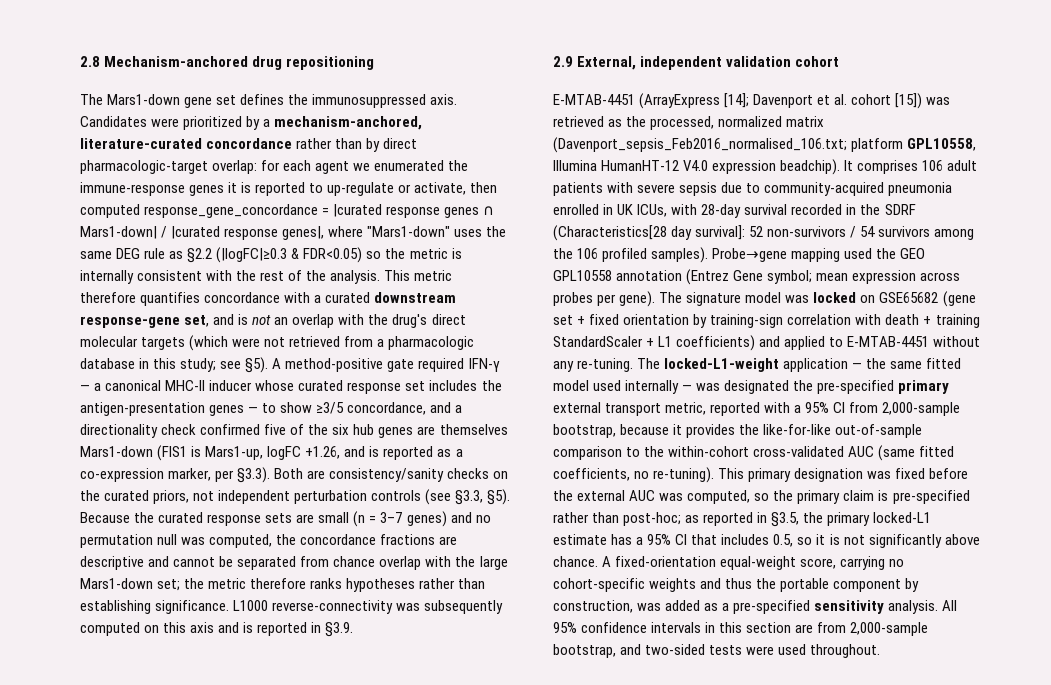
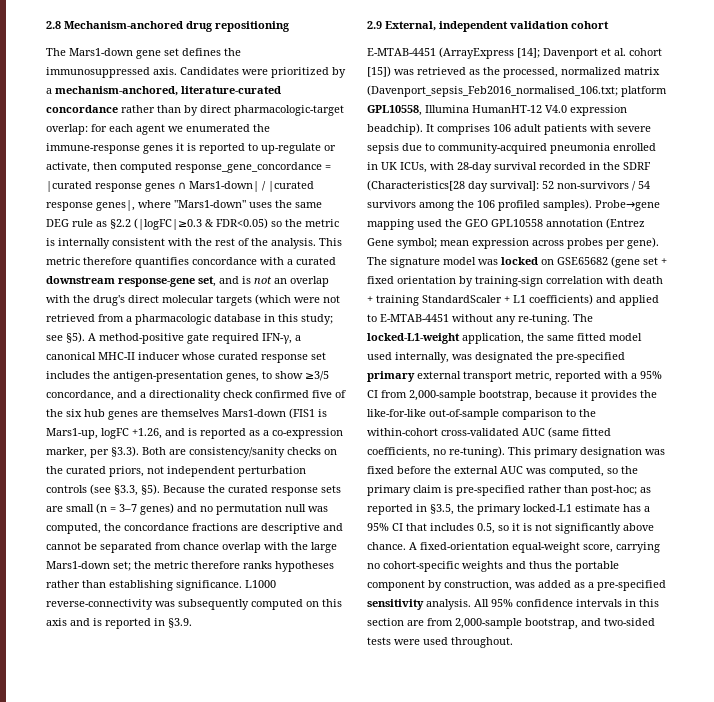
[468,358,500,372] [80,385,90,391] IFN-γ — -> [262,333,292,344] IFN-γ,
[209,405,259,416] genes — -> [226,373,259,382] genes,
[783,358,863,372] application — -> [462,333,524,344] application,
[625,380,693,394] internally — -> [395,352,449,363] internally,

